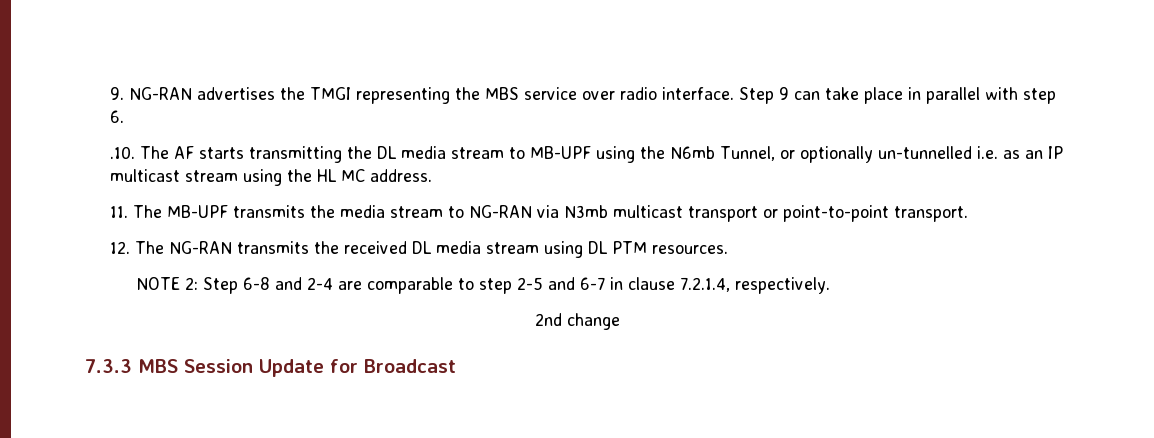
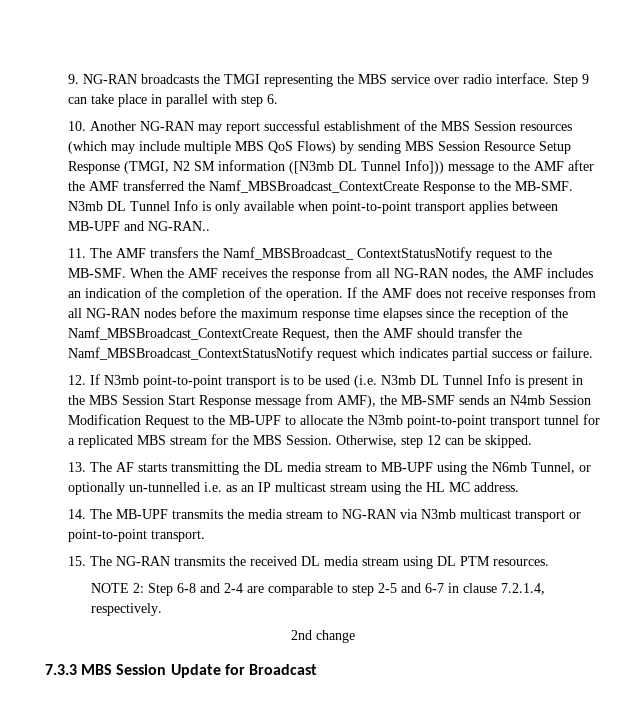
[197,87,276,100] advertises -> [140,74,199,84] broadcasts
[110,146,136,159] .10. -> [67,120,572,134] [67,141,571,154] [67,160,594,174] [67,180,573,194] [67,200,558,214] [67,221,210,231] [67,247,552,261] [67,267,593,281] [67,287,596,301] [67,307,568,321] [67,327,522,341] [67,347,593,361] [67,374,583,388] [67,394,591,408] [67,414,600,428] [67,434,532,448] [67,462,86,472] 10. Another NG-RAN may report successful establishment of the MBS Session resources (which may include multiple MBS QoS Flows) by sending MBS Session Resource Setup Response (TMGI, N2 SM information ([N3mb DL Tunnel Info])) message to the AMF after the AMF transferred the Namf_MBSBroadcast_ContextCreate Response to the MB-SMF. N3mb DL Tunnel Info is only available when point-to-point transport applies between MB-UPF and NG-RAN.. // 11. The AMF transfers the Namf_MBSBroadcast_ ContextStatusNotify request to the MB-SMF. When the AMF receives the response from all NG-RAN nodes, the AMF includes an indication of the completion of the operation. If the AMF does not receive responses from all NG-RAN nodes before the maximum response time elapses since the reception of the Namf_MBSBroadcast_ContextCreate Request, then the AMF should transfer the Namf_MBSBroadcast_ContextStatusNotify request which indicates partial success or failure. // 12. If N3mb point-to-point transport is to be used (i.e. N3mb DL Tunnel Info is present in the MBS Session Start Response message from AMF), the MB-SMF sends an N4mb Session Modification Request to the MB-UPF to allocate the N3mb point-to-point transport tunnel for a replicated MBS stream for the MBS Session. Otherwise, step 12 can be skipped. // 13.
[110,206,129,218] 11. -> [67,509,86,519] 14.
[110,241,131,254] 12. -> [67,556,86,566] 15.

